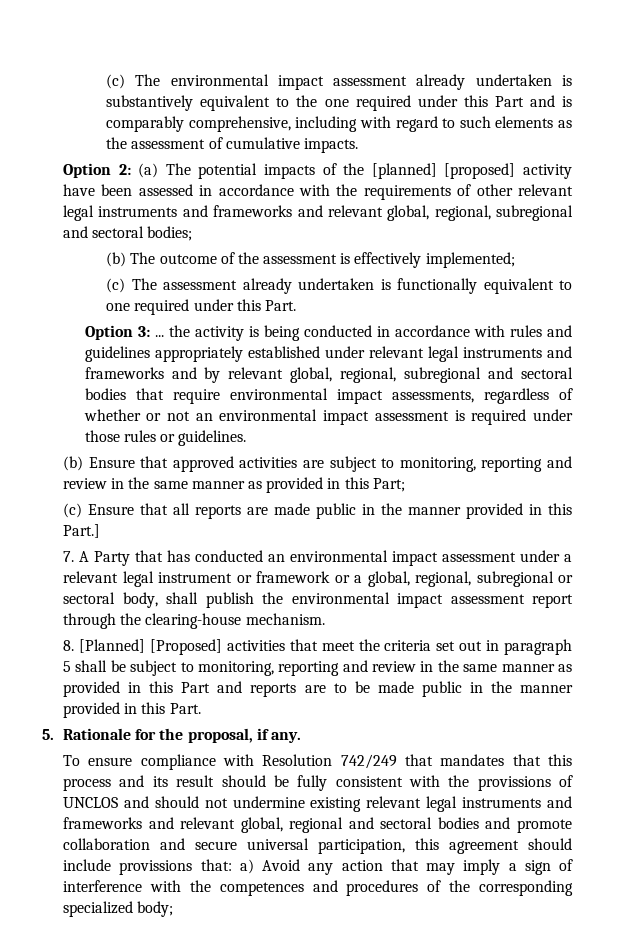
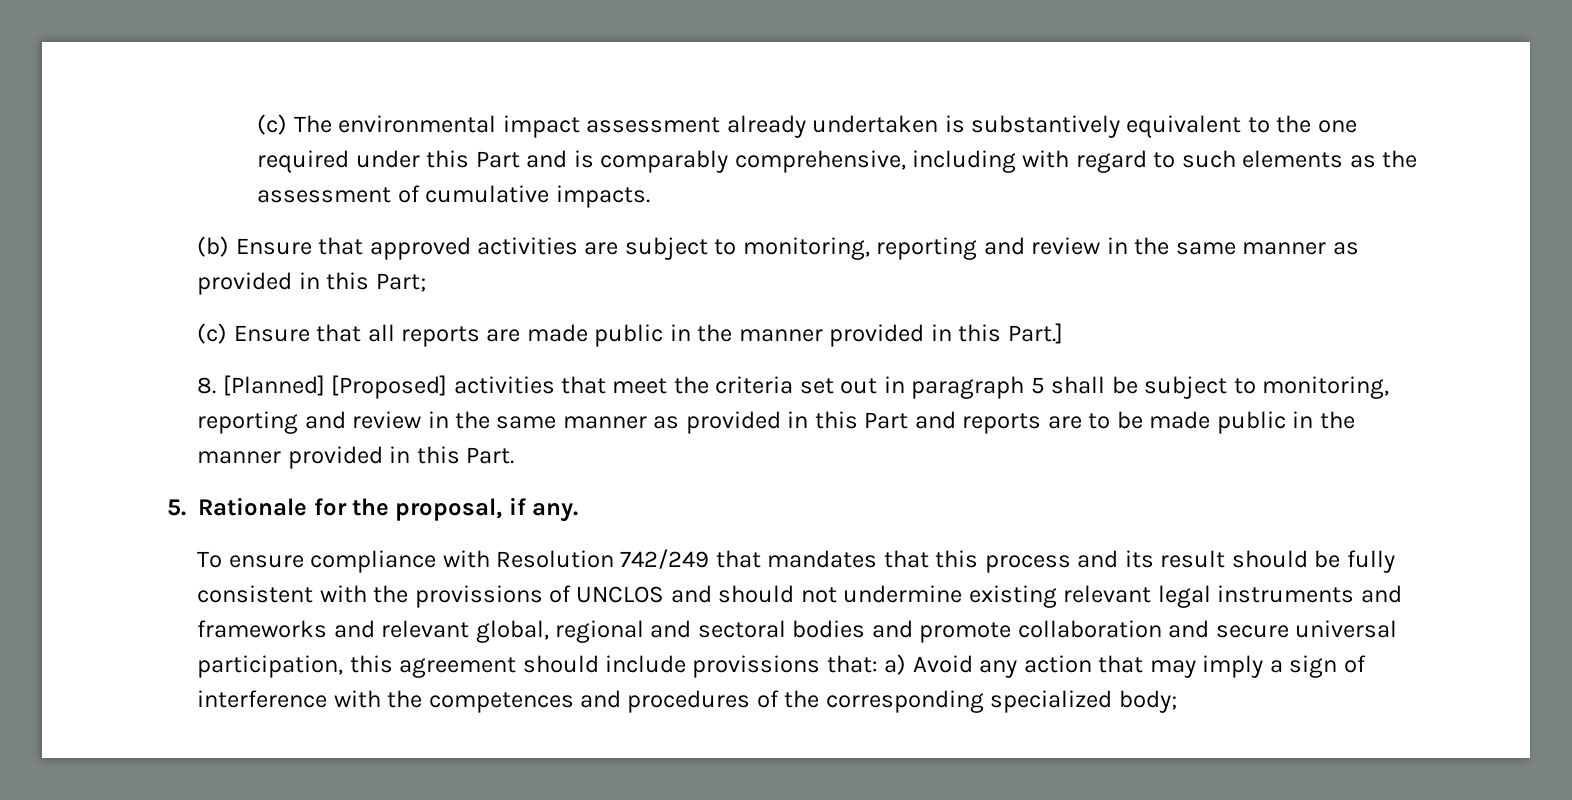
[63,163,572,179] [63,184,574,200] [63,205,573,221] [63,226,193,241] [106,252,515,268] [106,278,572,294] [106,299,296,315] [84,325,573,341] [84,346,572,362] [84,367,573,383] [84,388,573,404] [83,409,573,425] [84,430,247,446] // Option 2: (a) The potential impacts of the [planned] [proposed] activity have been assessed in accordance with the requirements of other relevant legal instruments and frameworks and relevant global, regional, subregional and sectoral bodies; // (b) The outcome of the assessment is effectively implemented; // (c) The assessment already undertaken is functionally equivalent to one required under this Part. // Option 3: ... the activity is being conducted in accordance with rules and guidelines appropriately established under relevant legal instruments and frameworks and by relevant global, regional, subregional and sectoral bodies that require environmental impact assessments, regardless of whether or not an environmental impact assessment is required under those rules or guidelines. -> (650, 196) none
[63,550,572,566] [63,571,573,587] [63,592,573,608] [63,613,325,629] // 7. A Party that has conducted an environmental impact assessment under a relevant legal instrument or framework or a global, regional, subregional or sectoral body, shall publish the environmental impact assessment report through the clearing-house mechanism. -> (1063, 333) none

